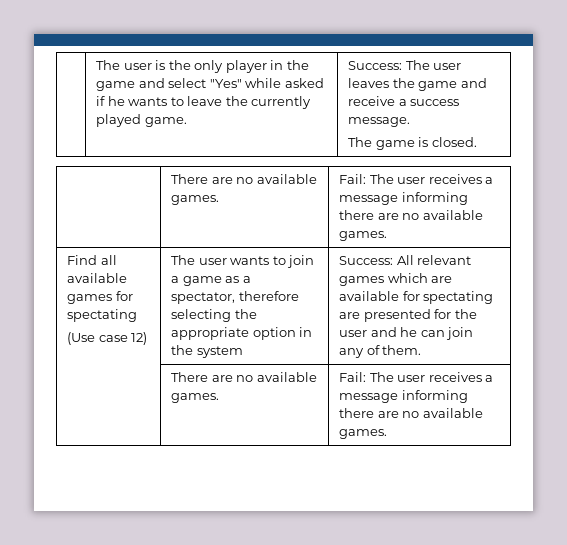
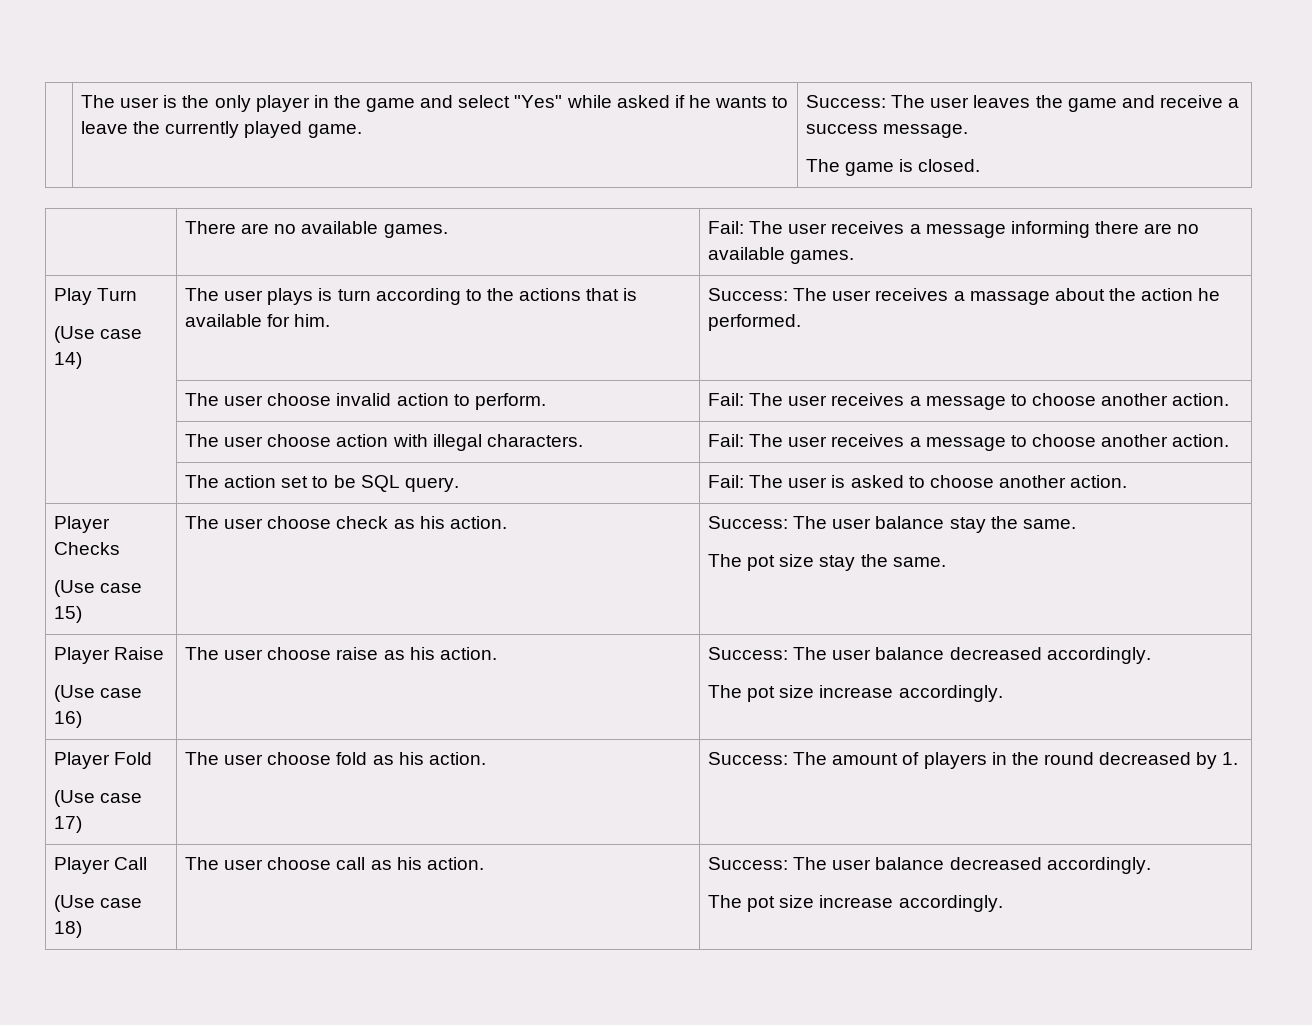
[67,255,117,265] [67,273,128,283] [67,291,133,304] [67,309,138,322] [67,332,148,345] [171,255,315,268] [171,276,251,286] [171,291,299,304] [171,309,257,322] [171,327,313,340] [171,345,243,358] [339,255,472,265] [339,273,453,286] [339,291,494,304] [339,309,477,322] [339,327,474,340] [339,345,422,358] [171,372,317,382] [171,393,220,403] [339,372,494,382] [339,390,468,403] [339,408,483,418] [339,429,388,439] Find all available games for spectating // (Use case 12) | The user wants to join a game as a spectator, therefore selecting the appropriate option in the system | Success: All relevant games which are available for spectating are presented for the user and he can join any of them. // | There are no available games. | Fail: The user receives a message informing there are no available games. -> [54,288,138,305] [54,326,143,343] [54,352,83,369] [185,288,638,305] [185,314,331,327] [708,288,1221,305] [708,314,802,331] [185,393,546,410] [708,393,1230,410] [185,434,583,451] [708,434,1230,451] [185,475,459,492] [708,475,1128,488] [54,516,111,533] [54,542,121,555] [54,580,143,597] [54,606,83,623] [185,516,507,529] [708,516,1076,533] [708,554,946,571] [54,647,165,664] [54,685,143,702] [54,711,83,728] [185,647,497,660] [708,647,1151,664] [708,685,1003,702] [54,752,153,769] [54,790,143,807] [54,816,83,833] [185,752,486,765] [708,752,1239,769] [54,857,148,874] [54,895,143,912] [54,921,83,938] [185,857,484,870] [708,857,1151,874] [708,895,1003,912] Play Turn // (Use case 14) | The user plays is turn according to the actions that is available for him. | Success: The user receives a massage about the action he performed. // | The user choose invalid action to perform. | Fail: The user receives a message to choose another action. // | The user choose action with illegal characters. | Fail: The user receives a message to choose another action. // | The action set to be SQL query. | Fail: The user is asked to choose another action. // Player Checks // (Use case 15) | The user choose check as his action. | Success: The user balance stay the same. // The pot size stay the same. // Player Raise // (Use case 16) | The user choose raise as his action. | Success: The user balance decreased accordingly. // The pot size increase accordingly. // Player Fold // (Use case 17) | The user choose fold as his action. | Success: The amount of players in the round decreased by 1. // Player Call // (Use case 18) | The user choose call as his action. | Success: The user balance decreased accordingly. // The pot size increase accordingly.

